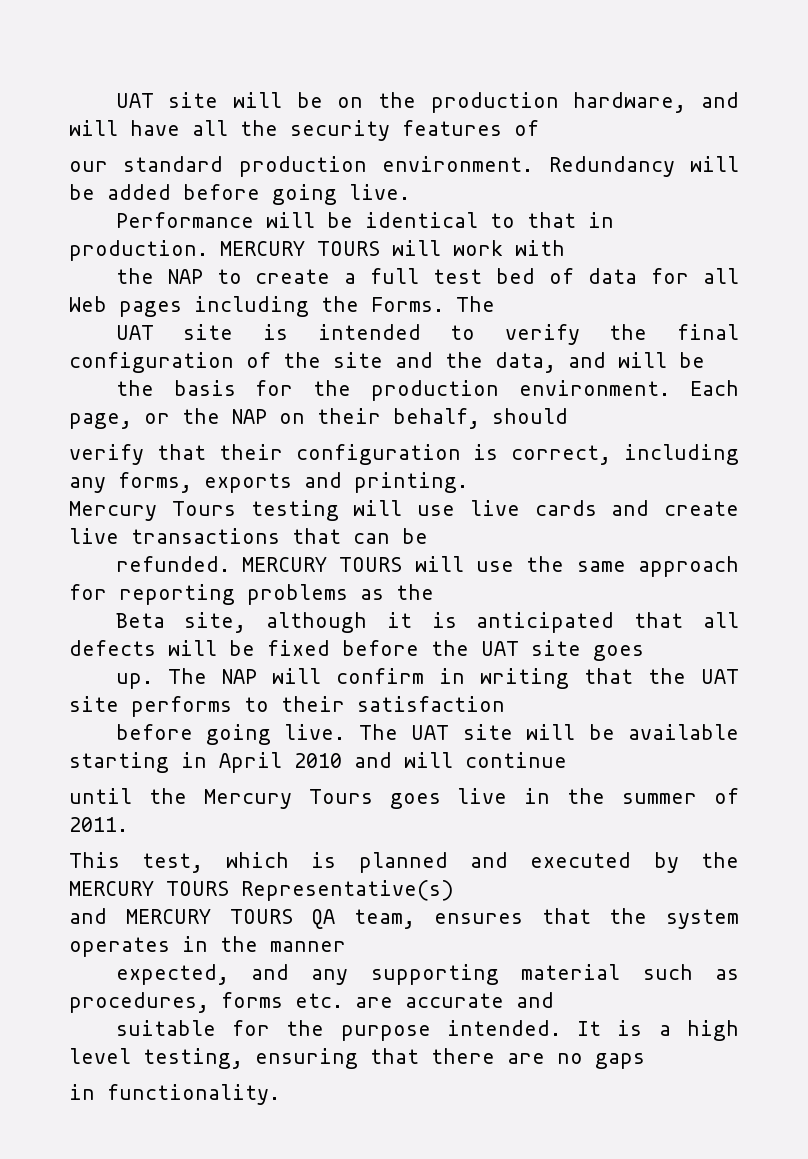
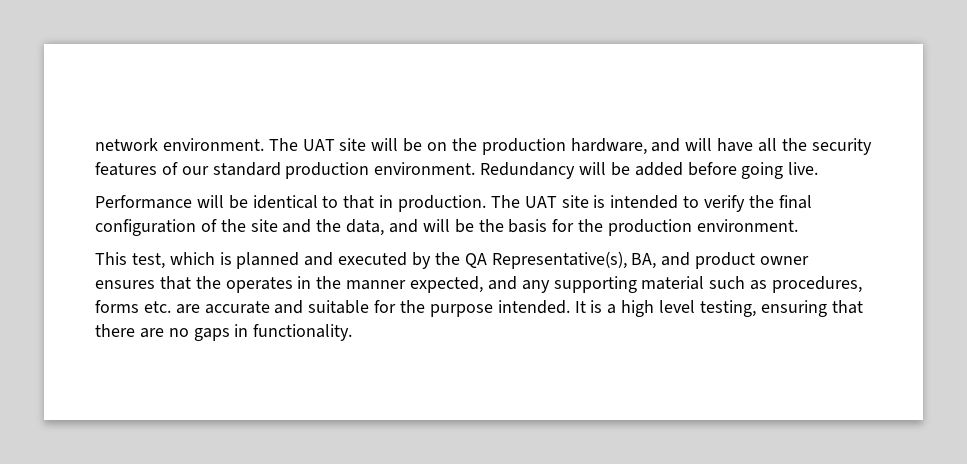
(115, 100) none -> [95,138,298,151] network environment. The
(539, 128) // -> (178, 168) none
[220,240,565,256] [115,268,739,284] [69,296,495,317] MERCURY TOURS will work with // the NAP to create a full test bed of data for all Web pages including the Forms. The // -> [490,195,520,208] The
(705, 360) // -> (474, 226) none
[690,380,739,396] [69,408,568,429] [69,444,739,465] [69,472,468,493] [69,500,739,521] [69,528,428,544] [115,556,739,577] [69,584,434,605] [115,612,739,633] [69,640,644,661] [115,668,739,689] [69,696,505,717] [115,724,739,745] [69,752,567,773] [69,788,740,809] [69,817,128,832] Each page, or the NAP on their behalf, should // verify that their configuration is correct, including any forms, exports and printing. // Mercury Tours testing will use live cards and create live transactions that can be // refunded. MERCURY TOURS will use the same approach for reporting problems as the // Beta site, although it is anticipated that all defects will be fixed before the UAT site goes // up. The NAP will confirm in writing that the UAT site performs to their satisfaction // before going live. The UAT site will be available starting in April 2010 and will continue // until the Mercury Tours goes live in the summer of 2011. -> (798, 225) none
[69,880,454,901] [69,908,415,929] MERCURY TOURS Representative(s) // and MERCURY TOURS QA team, -> [464,251,810,269] QA Representative(s), BA, and product owner
[666,909,739,929] system -> (221, 282) none
(346, 946) // -> (407, 285) none
(554, 1000) // -> (304, 307) none
(645, 1061) // -> (230, 334) none

